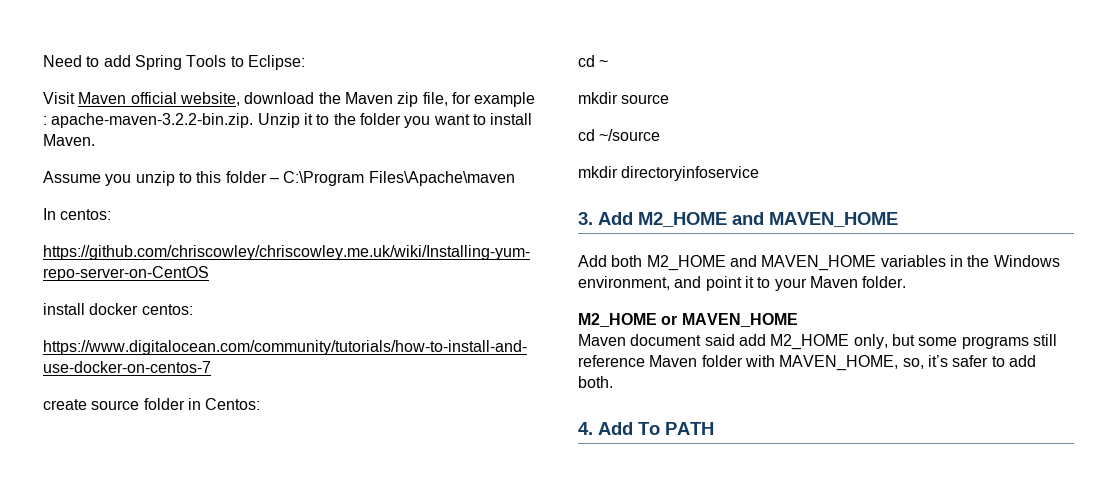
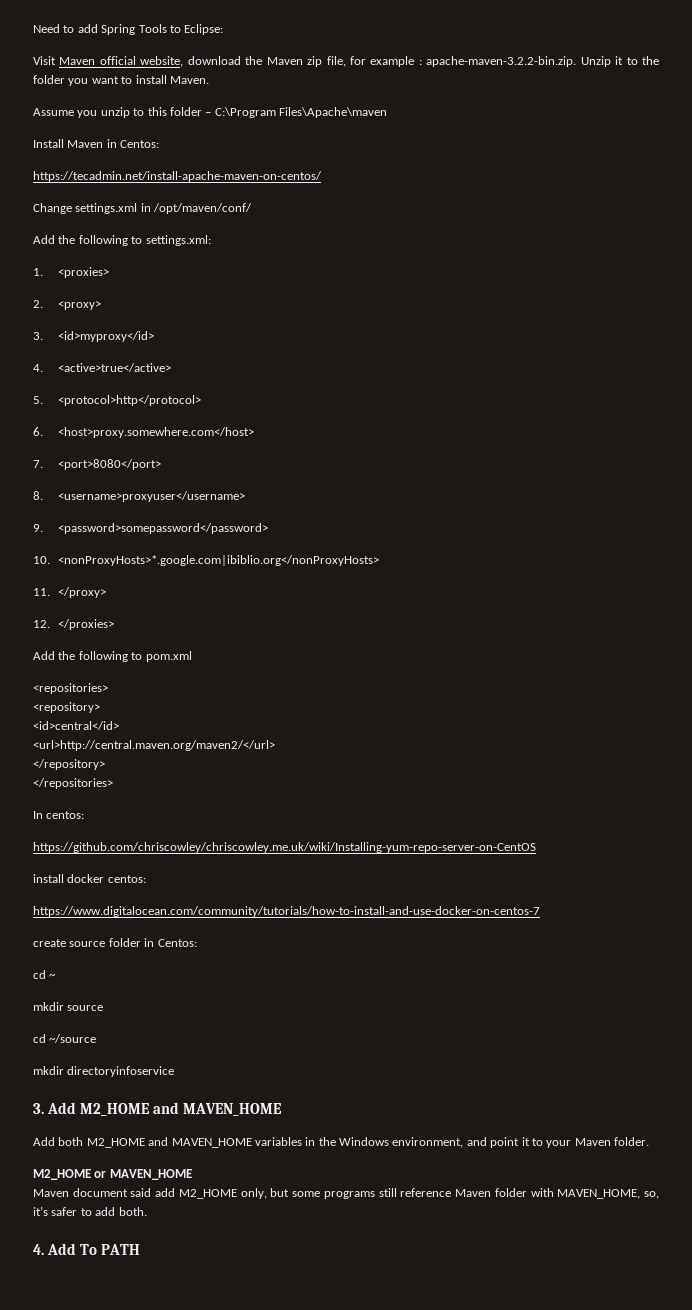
(515, 178) none -> [33,139,160,148] [33,171,322,182] [33,203,253,214] [33,235,211,246] [33,267,109,278] [33,300,101,310] [33,331,154,342] [33,363,171,372] [33,395,201,406] [33,427,254,438] [33,459,161,470] [33,491,245,502] [33,523,268,534] [33,555,379,566] [33,587,106,598] [33,619,114,630] [33,651,192,662] [33,683,108,694] [33,702,100,713] [33,721,119,730] [33,740,275,751] [33,759,105,770] [33,778,113,789] // Install Maven in Centos: // https://tecadmin.net/install-apache-maven-on-centos/ // Change settings.xml in /opt/maven/conf/ // Add the following to settings.xml: // 1. <proxies> // 2. <proxy> // 3. <id>myproxy</id> // 4. <active>true</active> // 5. <protocol>http</protocol> // 6. <host>proxy.somewhere.com</host> // 7. <port>8080</port> // 8. <username>proxyuser</username> // 9. <password>somepassword</password> // 10. <nonProxyHosts>*.google.com|ibiblio.org</nonProxyHosts> // 11. </proxy> // 12. </proxies> // Add the following to pom.xml // <repositories> // <repository> // <id>central</id> // <url>http://central.maven.org/maven2/</url> // </repository> // </repositories>

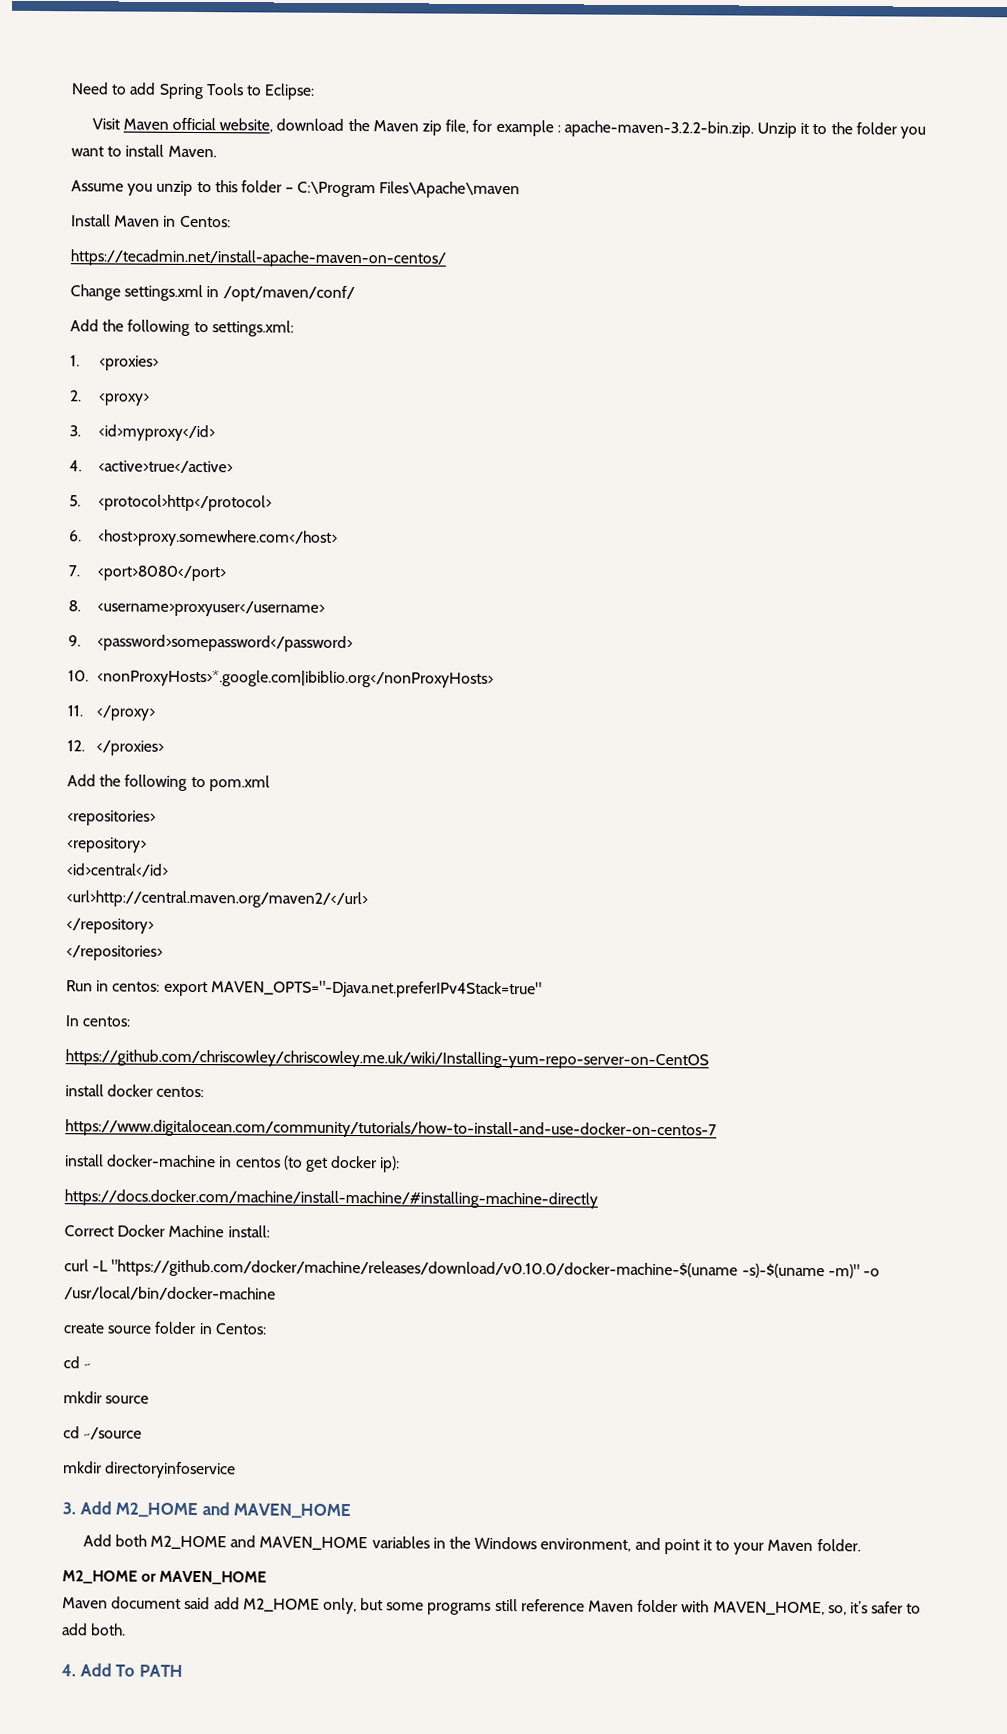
(113, 783) none -> [66,980,542,999] // Run in centos: export MAVEN_OPTS="-Djava.net.preferIPv4Stack=true"
(540, 911) none -> [65,1154,401,1173] [64,1189,598,1209] [64,1224,270,1238] [64,1259,880,1280] [64,1286,276,1301] // install docker-machine in centos (to get docker ip): // https://docs.docker.com/machine/install-machine/#installing-machine-directly // Correct Docker Machine install: // curl -L "https://github.com/docker/machine/releases/download/v0.10.0/docker-machine-$(uname -s)-$(uname -m)" -o /usr/local/bin/docker-machine

